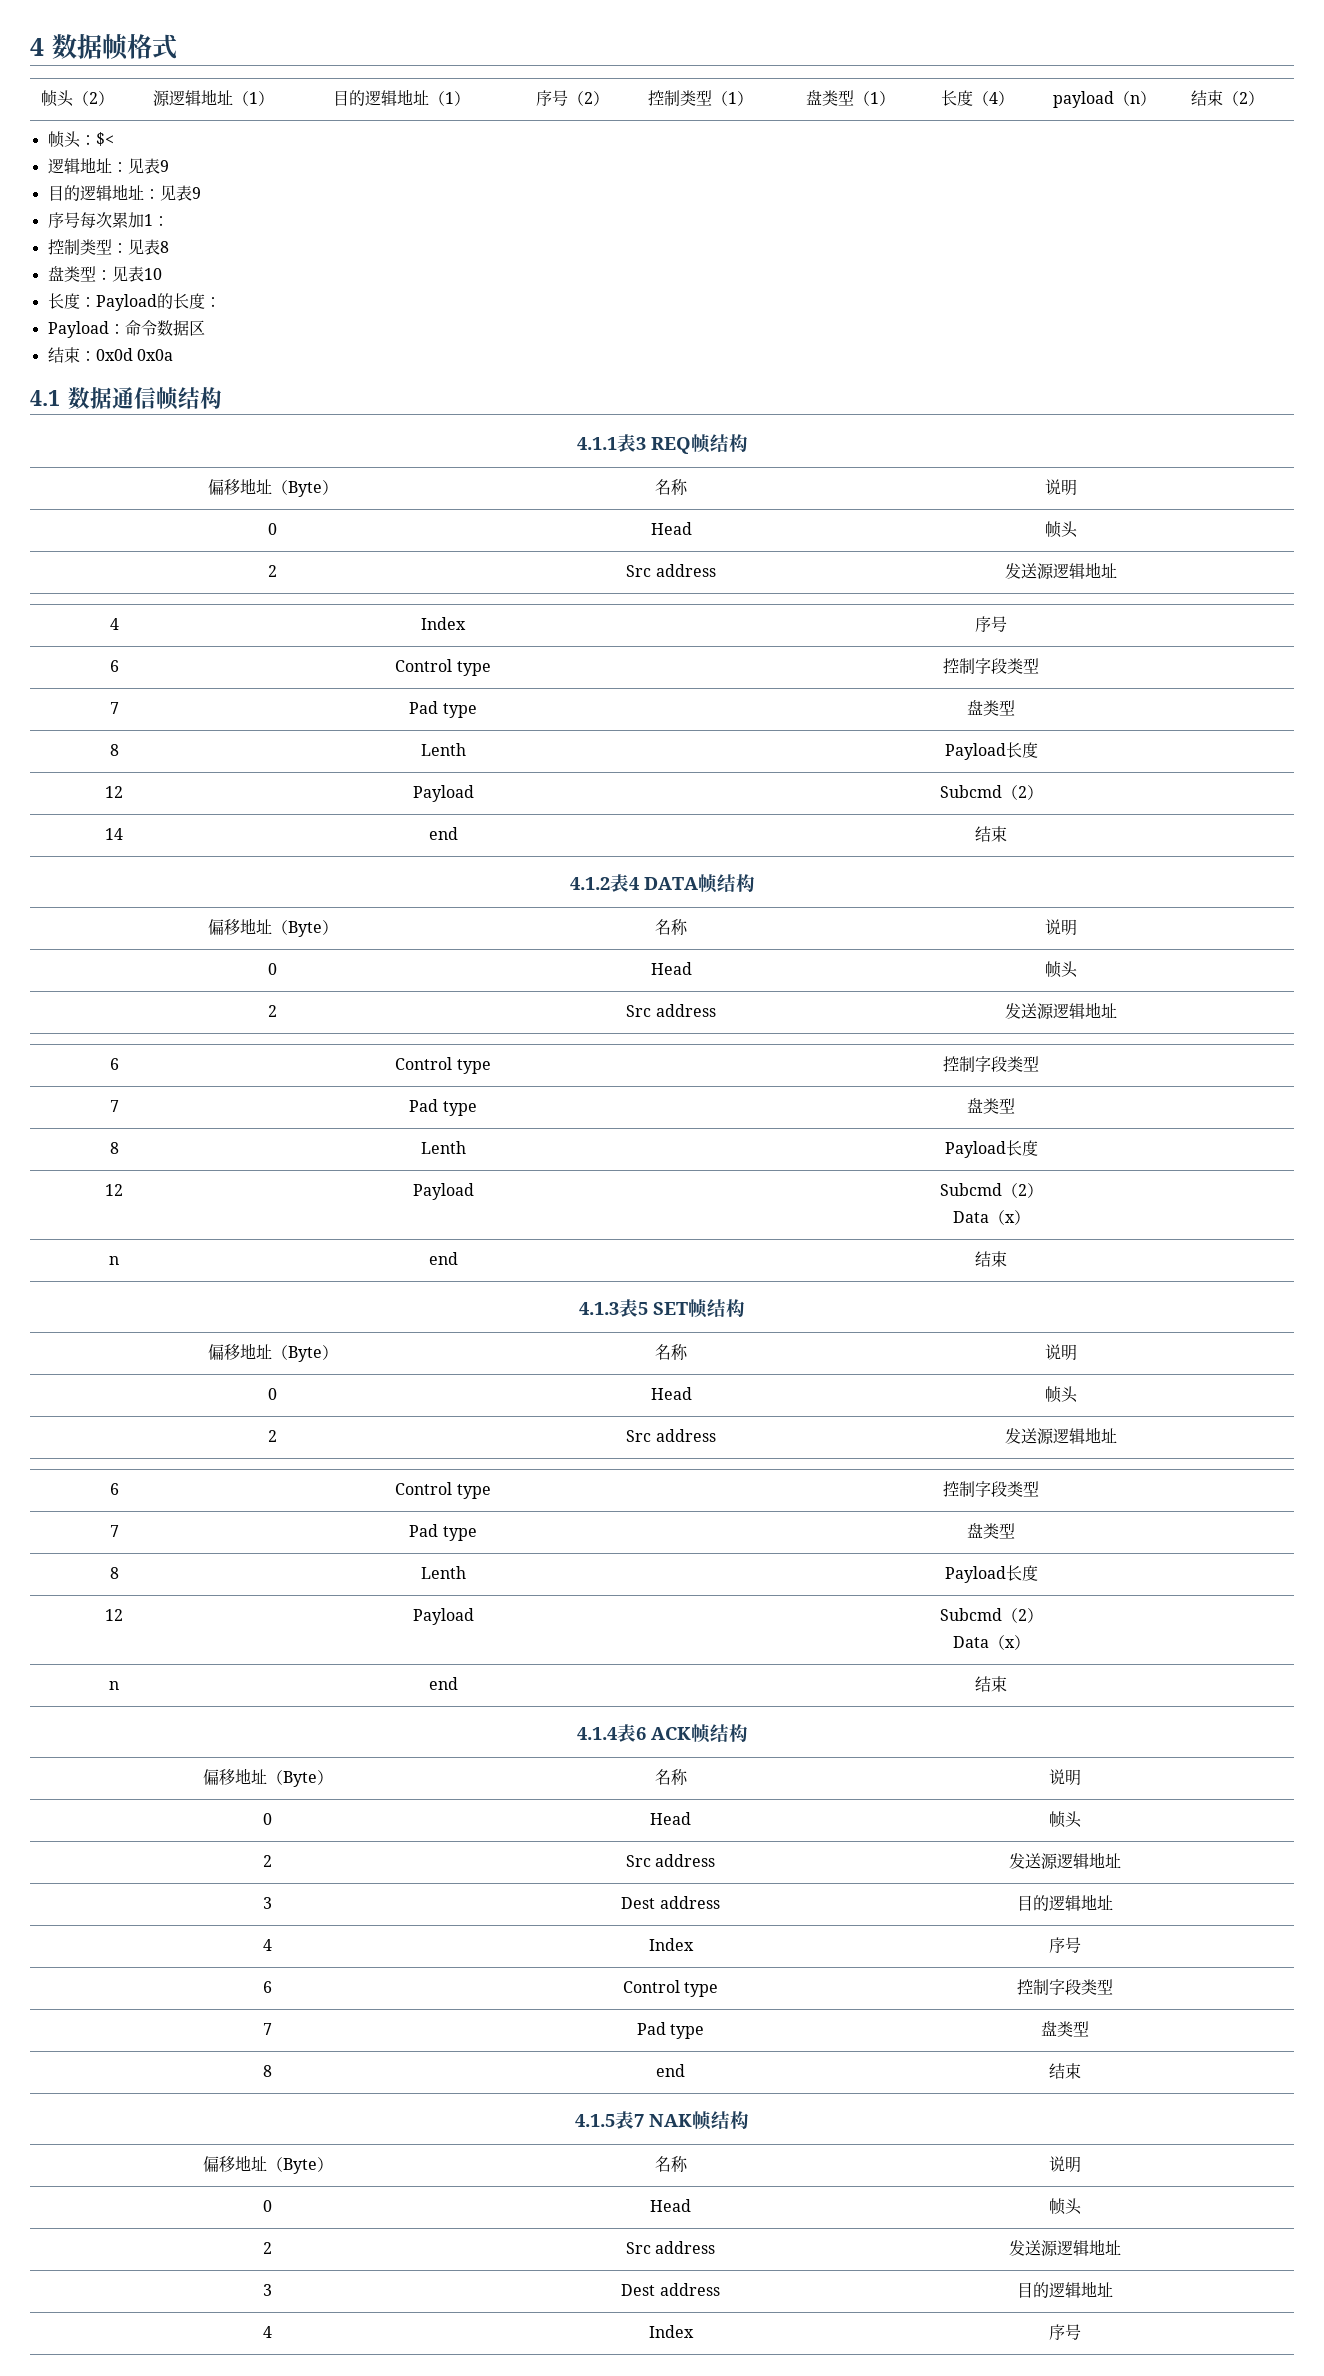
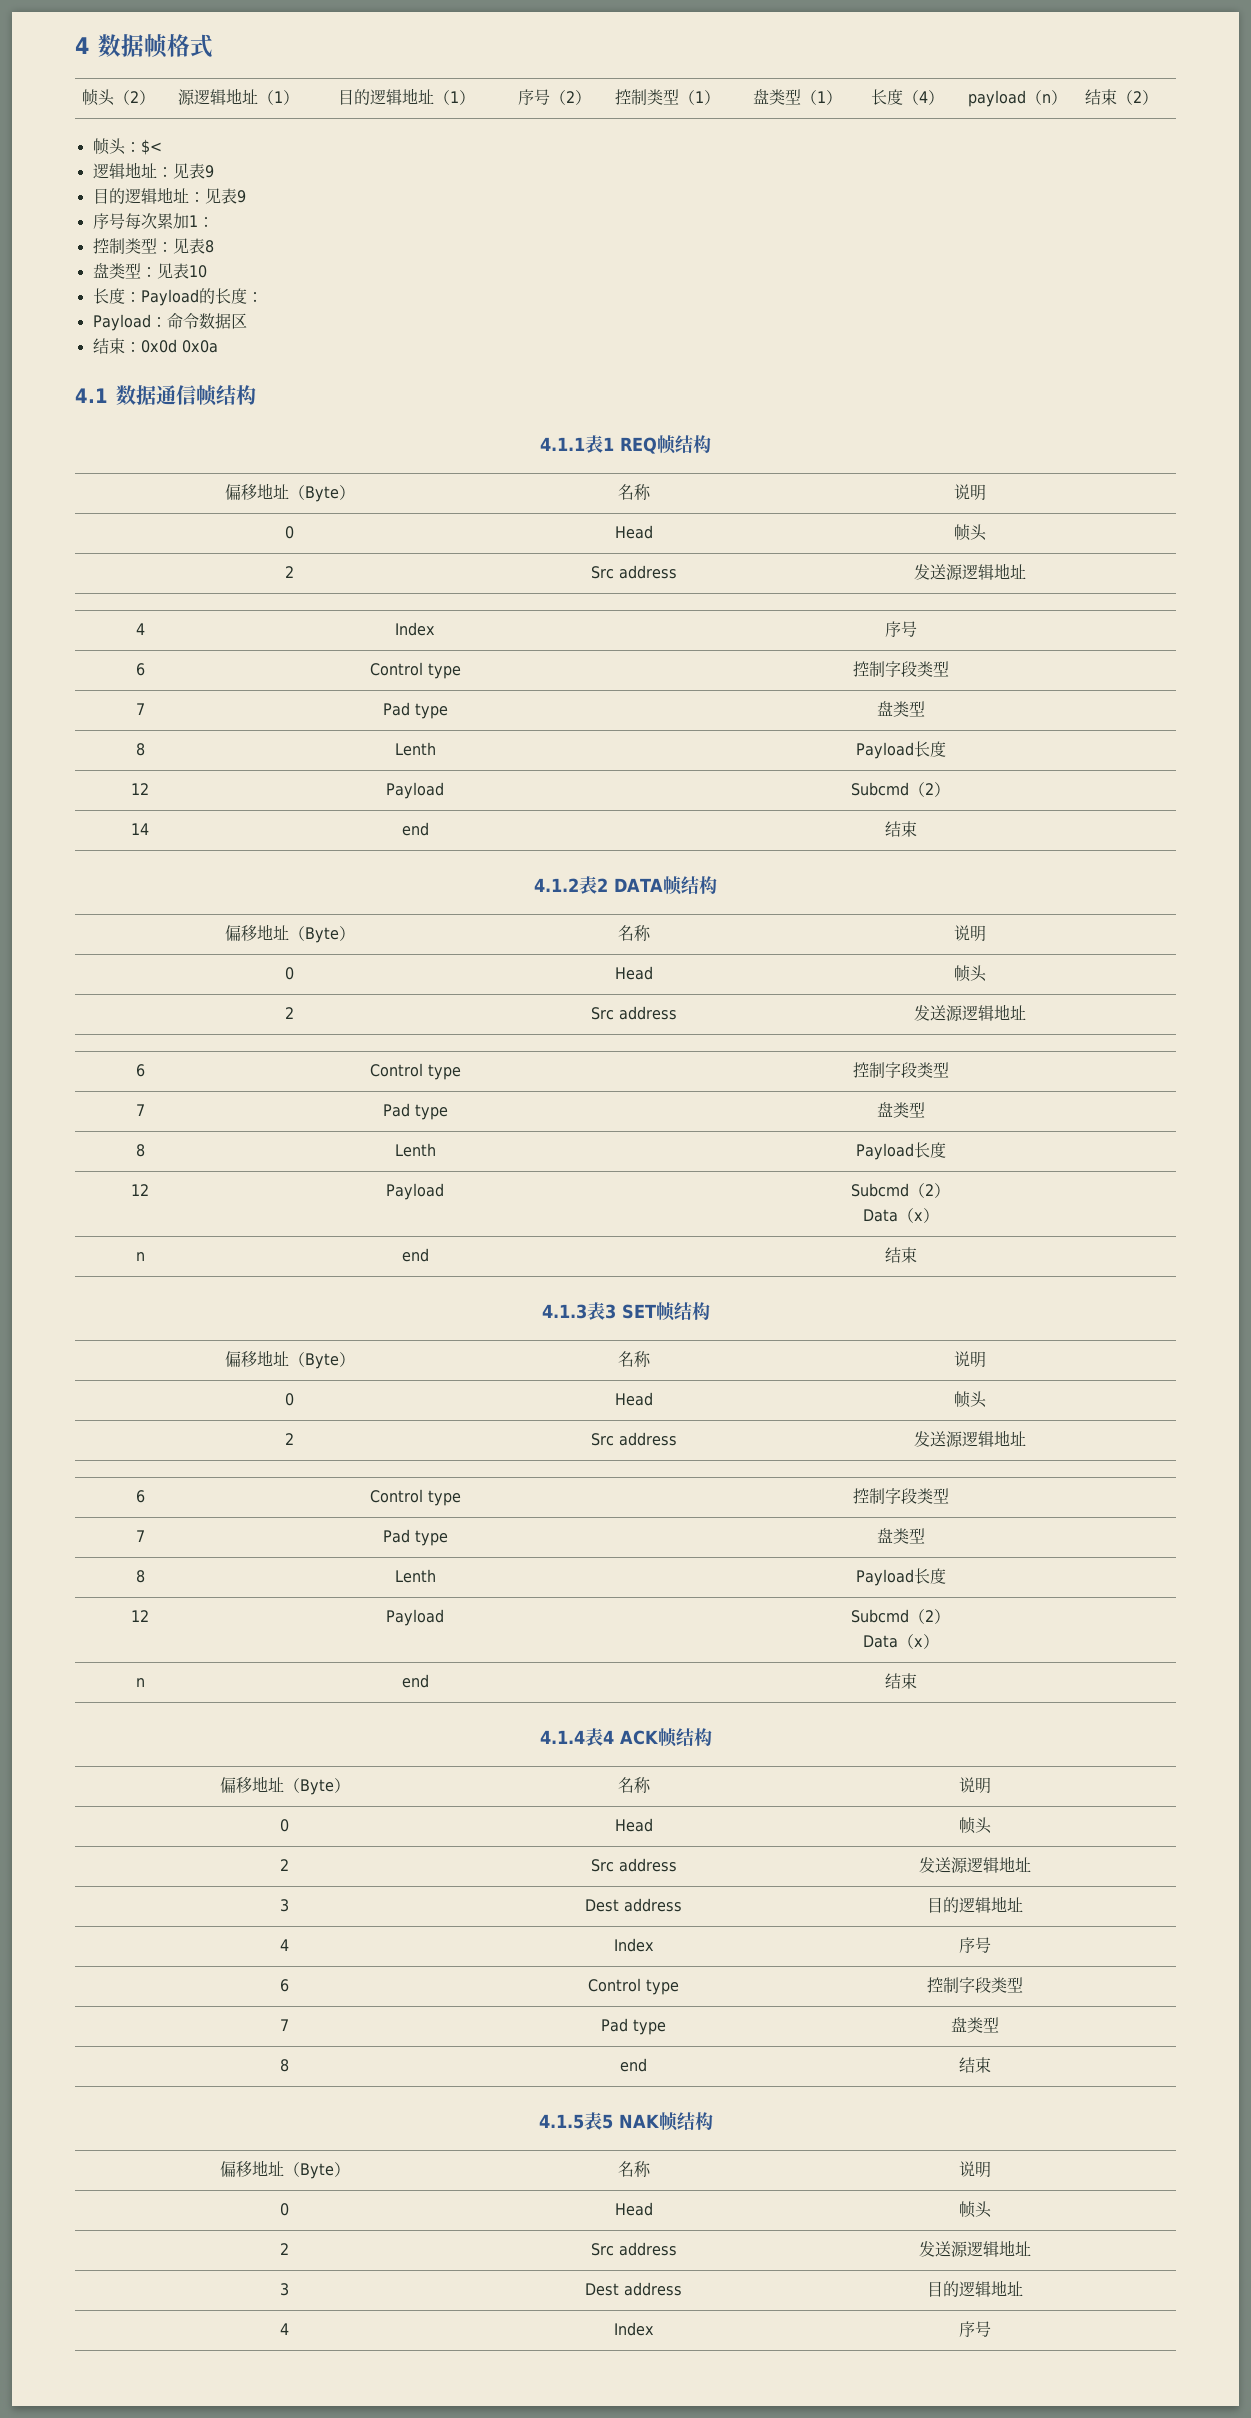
[635,437,646,450] 3 -> [603,437,614,451] 1
[628,877,639,890] 4 -> [596,878,608,892] 2
[638,1302,648,1315] 5 -> [604,1304,616,1319] 3
[635,1727,646,1740] 6 -> [602,1730,614,1744] 4
[634,2114,644,2127] 7 -> [601,2114,613,2129] 5

